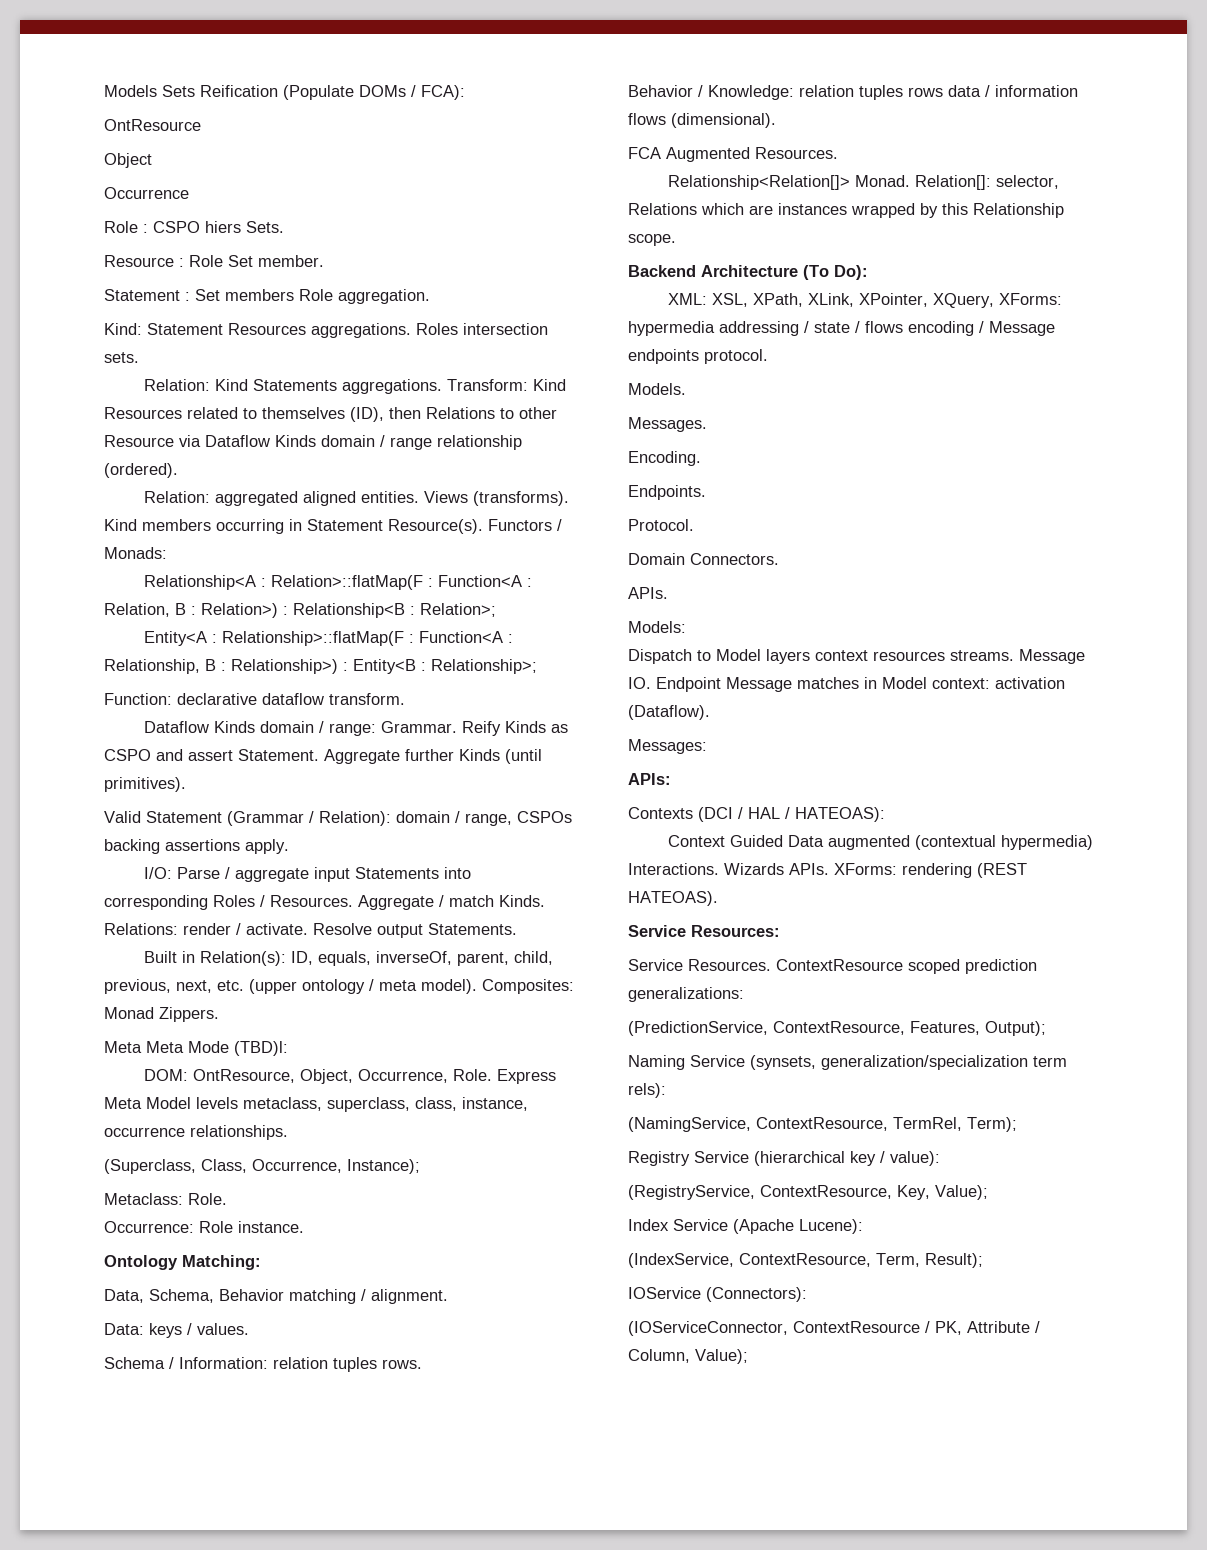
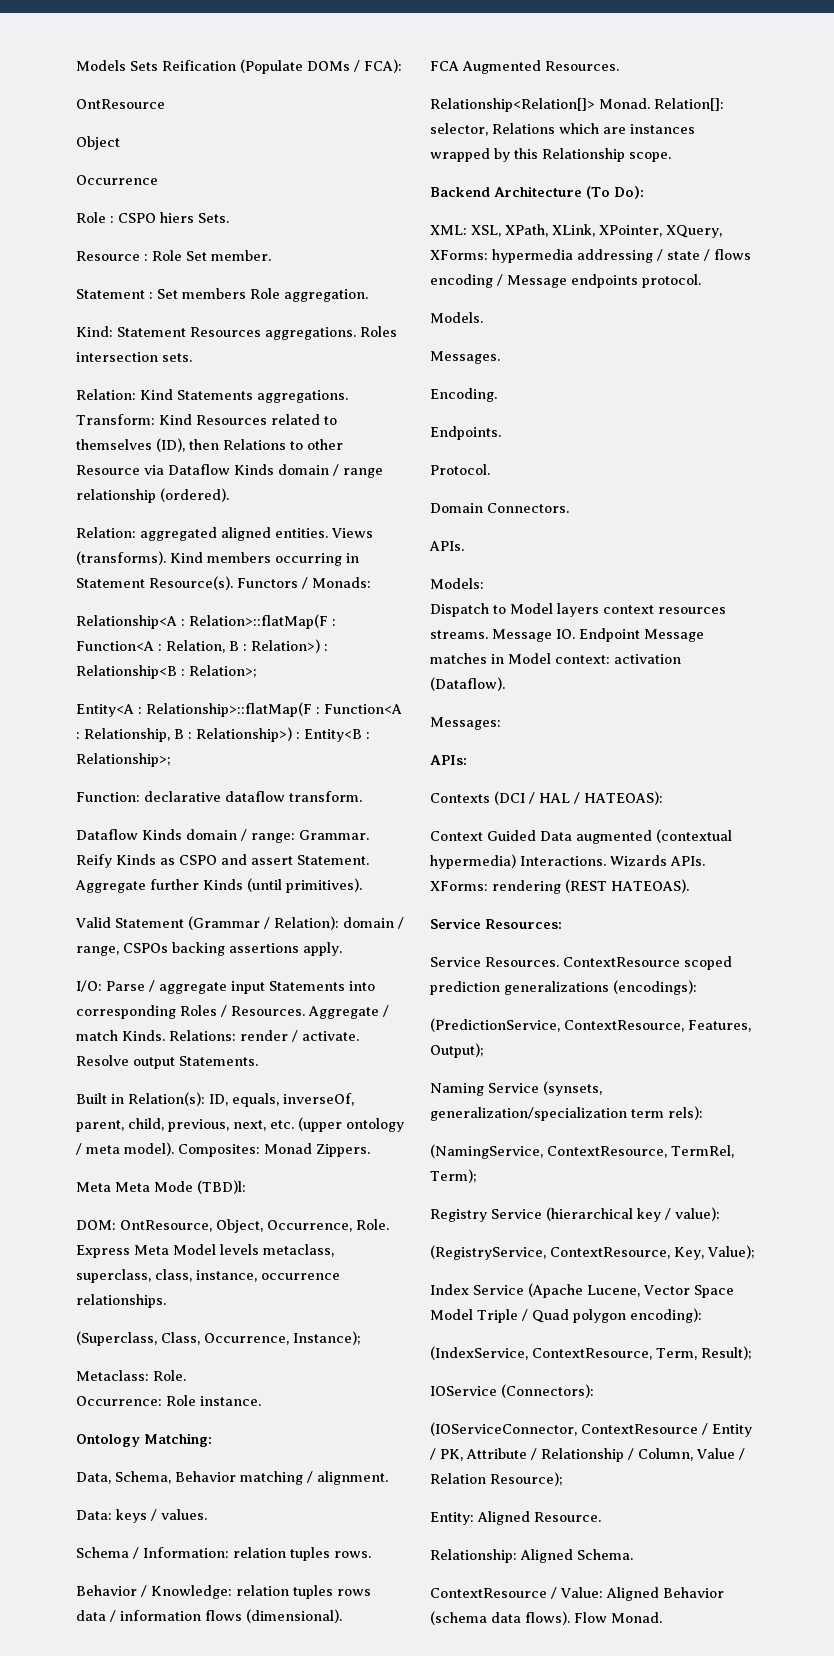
[628,987,744,1002] generalizations: -> [504,980,697,995] generalizations (encodings):
[799,1219,863,1234] Lucene): -> [587,1285,734,1298] [430,1308,702,1323] Lucene, Vector Space Model Triple / Quad polygon encoding):
(930, 1327) none -> [712,1424,752,1437] [430,1448,436,1460] Entity /
[628,1349,748,1364] Column, Value); -> [541,1448,745,1462] [430,1472,563,1486] [430,1511,601,1525] [430,1549,633,1563] [430,1587,724,1601] [430,1611,662,1625] Relationship / Column, Value / Relation Resource); // Entity: Aligned Resource. // Relationship: Aligned Schema. // ContextResource / Value: Aligned Behavior (schema data flows). Flow Monad.

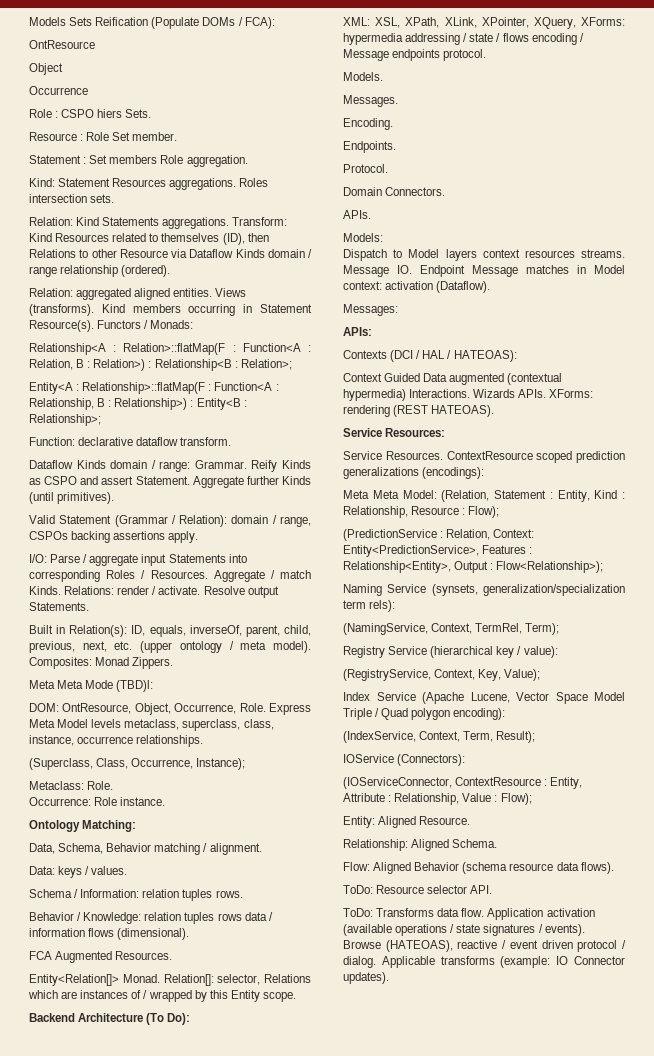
[430,98,595,112] Relationship<Relation[]> -> [29,974,119,986] Entity<Relation[]>
(695, 129) none -> [131,990,148,999] of /
[542,148,625,162] Relationship -> [230,990,260,1002] Entity
[430,1018,751,1032] [430,1043,484,1058] (PredictionService, ContextResource, Features, Output); -> [343,490,625,502] [343,506,500,518] [343,529,535,541] [343,545,533,557] [343,561,604,573] Meta Meta Model: (Relation, Statement : Entity, Kind : Relationship, Resource : Flow); // (PredictionService : Relation, Context: Entity<PredictionService>, Features : Relationship<Entity>, Output : Flow<Relationship>);
[547,1146,667,1158] ContextResource, -> [431,623,473,634] Context,
[550,1247,670,1259] ContextResource, -> [434,669,476,680] Context,
[532,1348,652,1360] ContextResource, -> [419,731,461,742] Context,
[702,1423,752,1437] [430,1448,745,1462] [430,1472,563,1486] / Entity / PK, Attribute / Relationship / Column, Value / Relation Resource); -> [544,777,583,789] [343,793,532,805] : Entity, Attribute : Relationship, Value : Flow);
[430,1587,603,1599] ContextResource / Value: -> [343,862,370,871] Flow:
(487, 1618) none -> [509,863,554,871] resource
[574,1612,662,1623] Flow Monad. -> [343,885,493,894] [343,908,595,920] [343,924,585,936] [343,940,626,952] [343,956,625,968] [343,972,389,984] // ToDo: Resource selector API. // ToDo: Transforms data flow. Application activation (available operations / state signatures / events). Browse (HATEOAS), reactive / event driven protocol / dialog. Applicable transforms (example: IO Connector updates).

